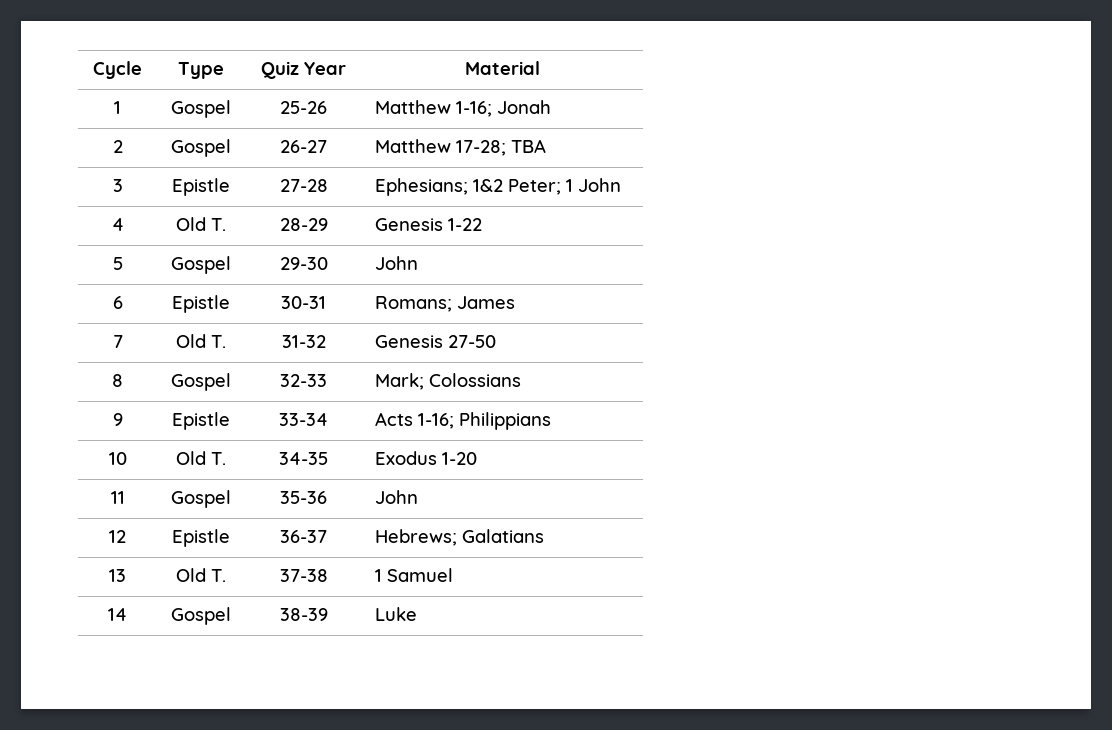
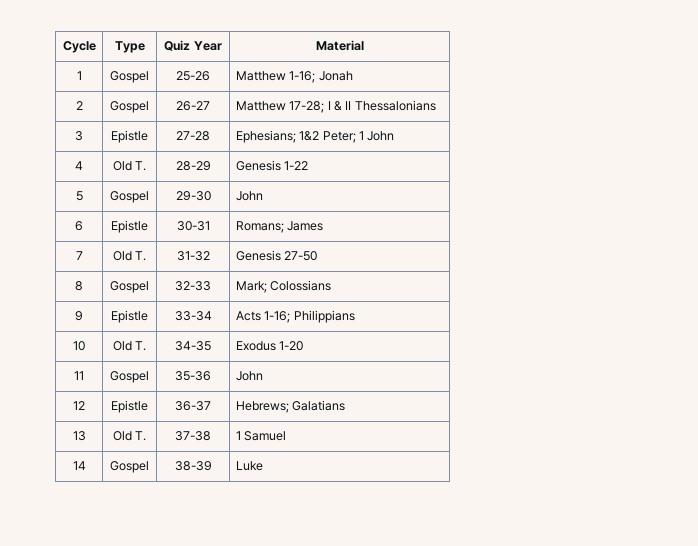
[511,139,547,153] TBA -> [327,100,436,111] I & II Thessalonians

